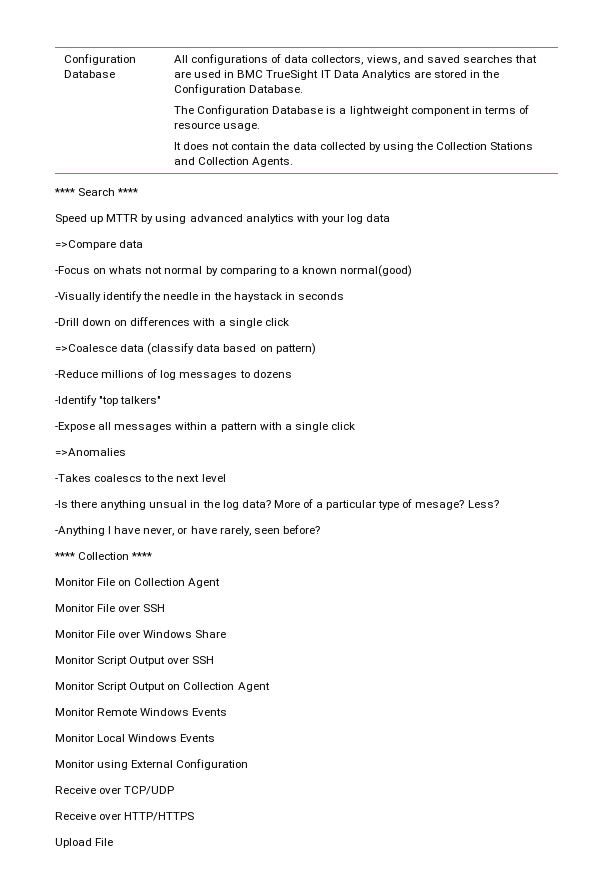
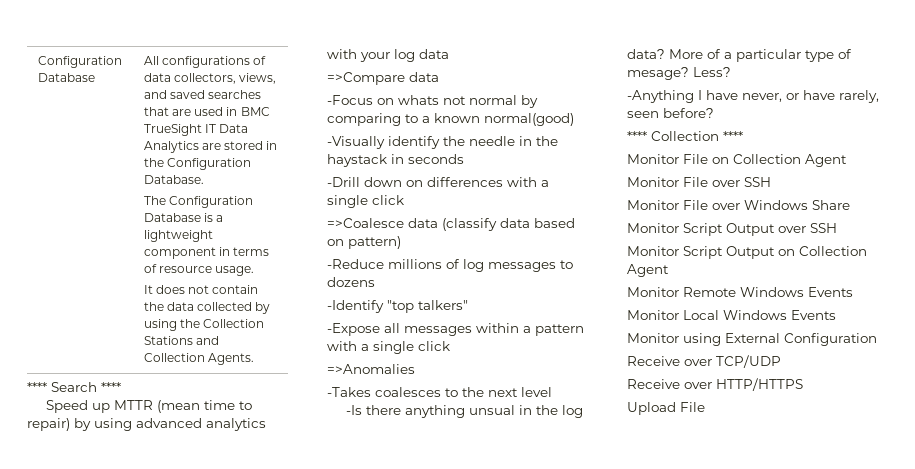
(139, 218) none -> [156,400,252,413] [27,418,70,431] (mean time to repair)
[94,474,143,482] coalescs -> [375,387,441,397] coalesces

